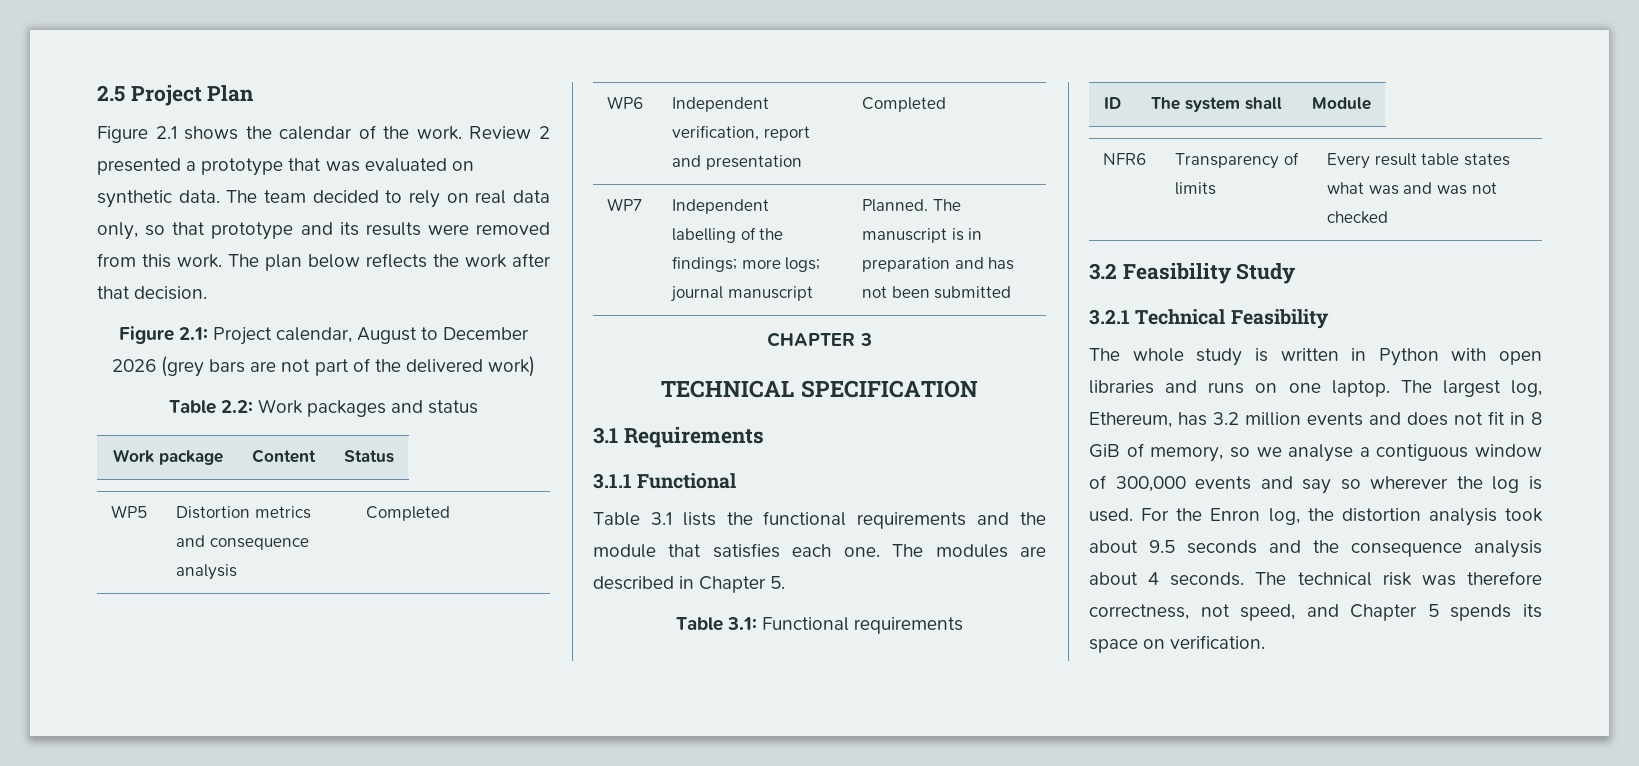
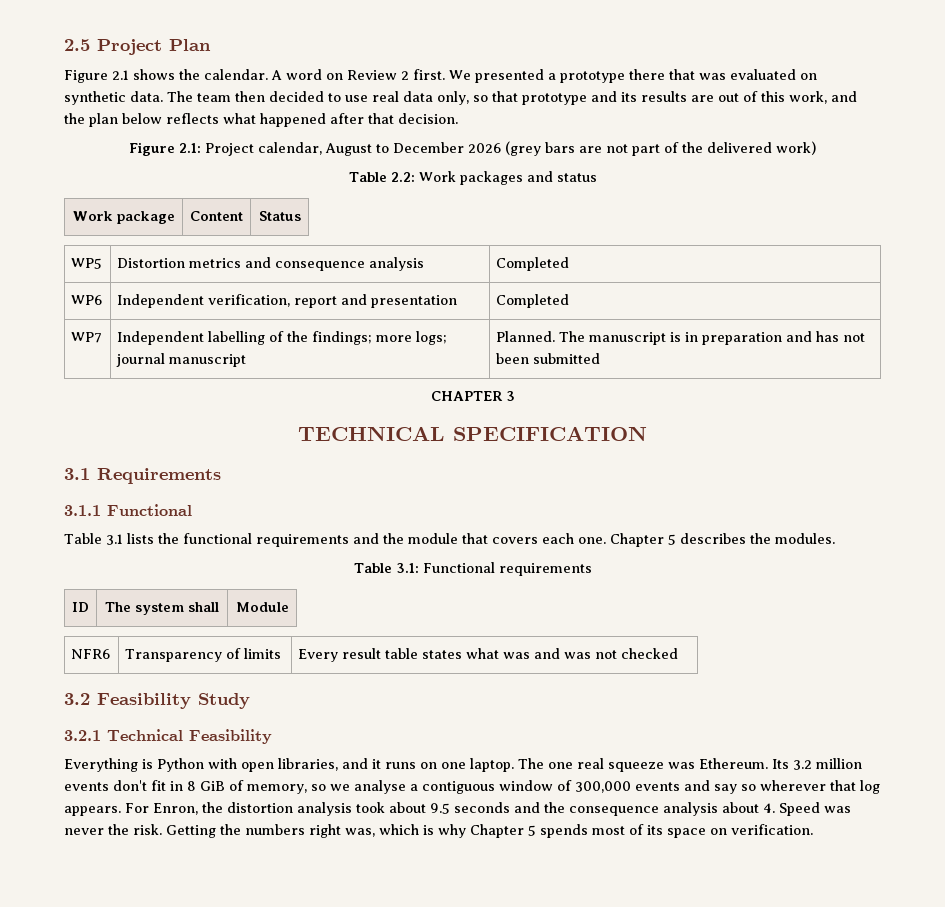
[279,125,550,140] calendar of the work. Review 2 -> [204,69,471,80] calendar. A word on Review 2 first. We
(284, 167) none -> [629,69,665,80] there
(306, 196) none -> [235,91,265,102] then
[409,190,469,208] rely on -> [345,95,368,102] use
[427,222,550,235] [97,253,259,268] were removed from this work. The -> [691,91,857,104] [64,113,85,124] are out of this work, and the
[433,254,507,268] the work -> [223,113,326,127] what happened
[712,543,780,558] satisfies -> [491,537,538,544] covers
[892,544,1046,558] [593,576,786,593] The modules are described in Chapter 5. -> [609,533,835,547] Chapter 5 describes the modules.
[1089,348,1542,366] [1089,380,1198,394] The whole study is written in Python with open libraries and -> [64,758,381,772] Everything is Python with open libraries, and it
[1442,380,1542,397] [1089,412,1483,428] largest log, Ethereum, has 3.2 million events and does not -> [548,758,862,772] [64,780,147,791] one real squeeze was Ethereum. Its 3.2 million events don't
[1456,476,1542,493] [1089,508,1300,525] the log is used. For the Enron log, -> [830,780,880,794] [64,803,198,816] that log appears. For Enron,
[1148,571,1542,586] [1089,604,1339,621] 4 seconds. The technical risk was therefore correctness, not speed, and -> [763,802,851,816] [64,824,466,838] 4. Speed was never the risk. Getting the numbers right was, which is why
(1512, 612) none -> [592,824,644,835] most of

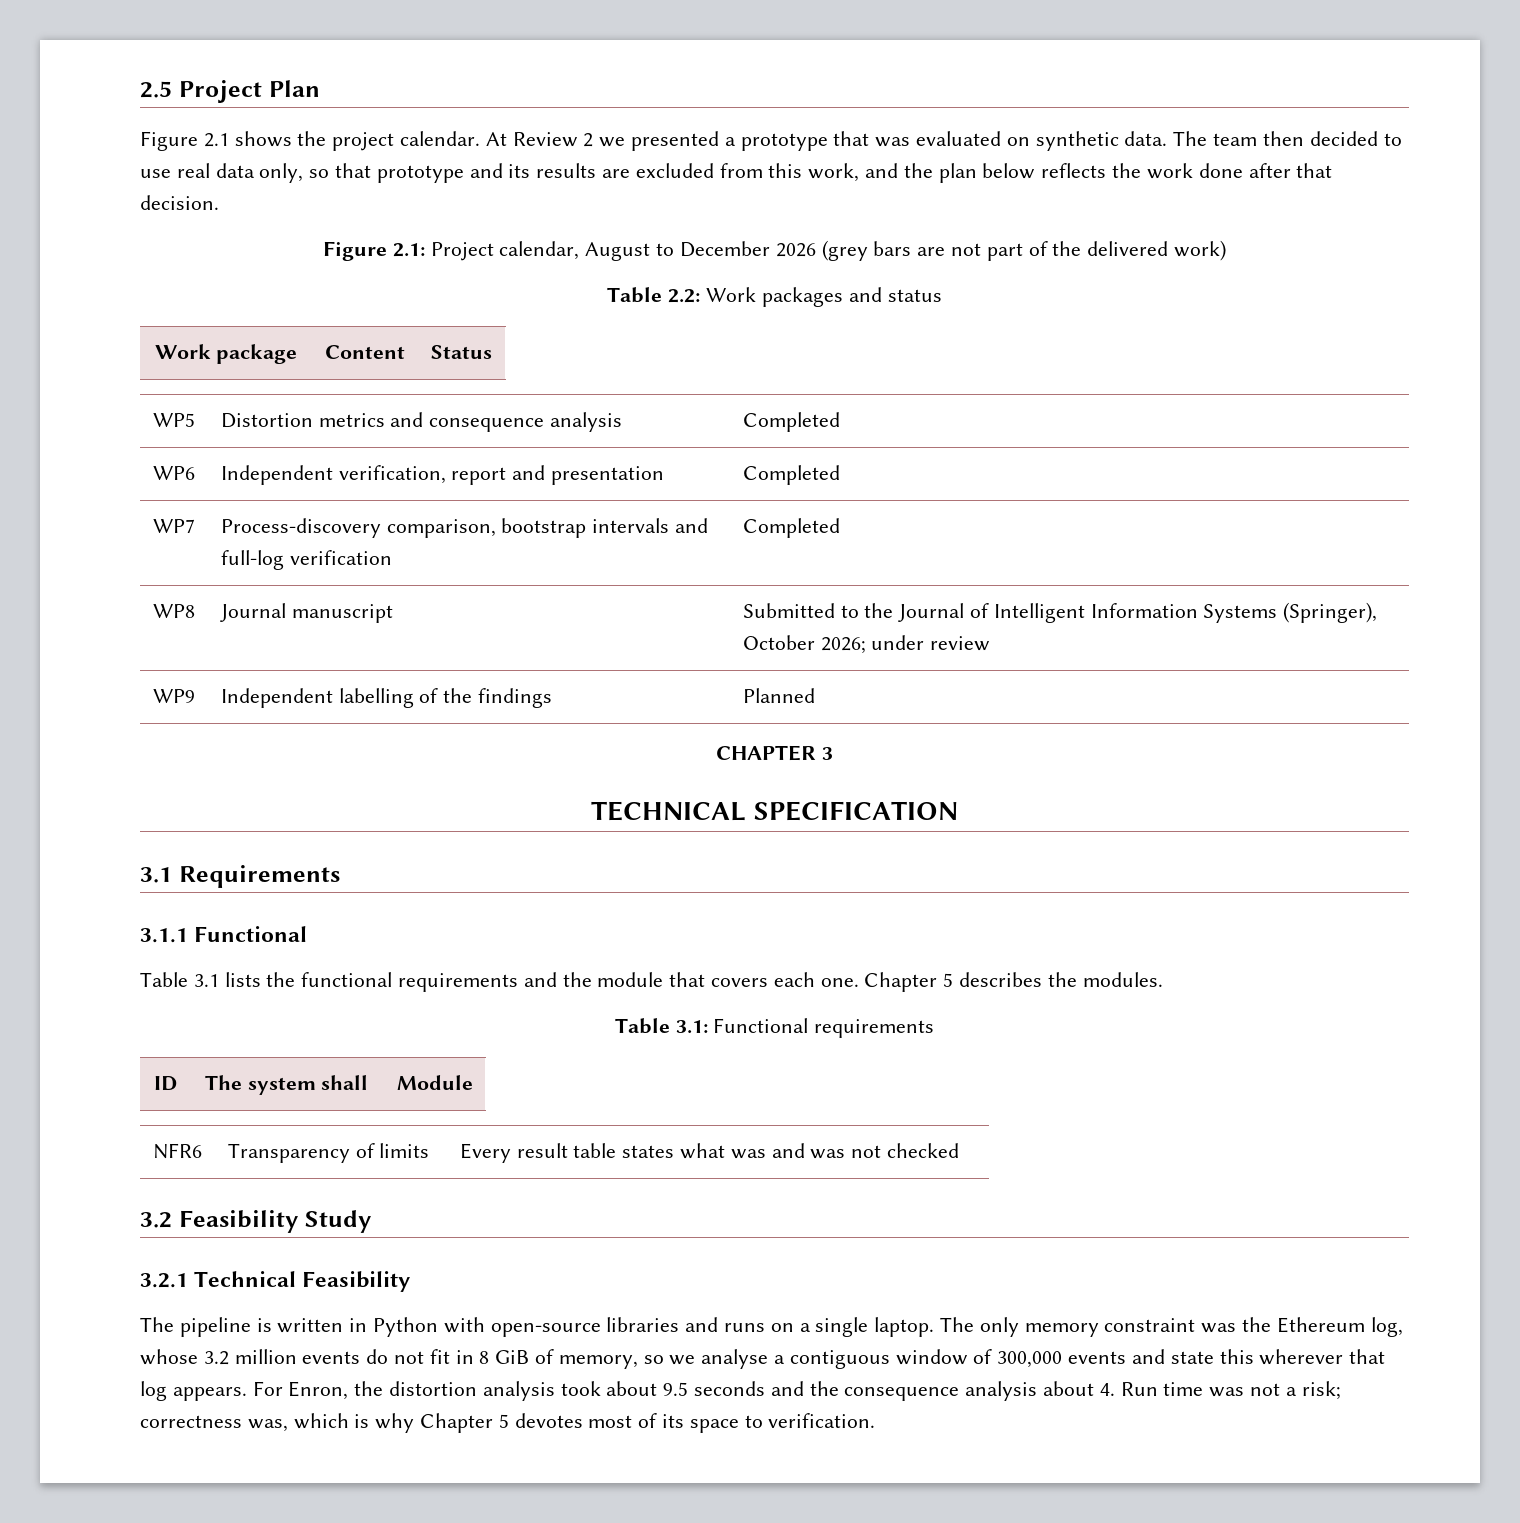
[204,69,471,80] calendar. A word on Review 2 first. We -> [332,131,626,151] project calendar. At Review 2 we
[629,69,665,80] there -> (828, 142) none
[718,91,758,102] out of -> [635,163,763,178] excluded from
[223,113,326,127] what happened -> [1112,163,1243,179] the work done
[117,331,448,345] [116,353,247,367] [496,331,866,345] [496,353,601,364] Independent labelling of the findings; more logs; journal manuscript | Planned. The manuscript is in preparation and has not been submitted -> [220,518,709,538] [220,550,392,570] [742,518,840,538] [152,604,195,618] [219,603,393,623] [742,602,1378,623] [742,635,991,654] [152,689,195,703] [220,688,553,708] [742,688,815,703] Process-discovery comparison, bootstrap intervals and full-log verification | Completed // WP8 | Journal manuscript | Submitted to the Journal of Intelligent Information Systems (Springer), October 2026; under review // WP9 | Independent labelling of the findings | Planned
[64,758,789,772] Everything is Python with open libraries, and it runs on one laptop. The one real squeeze was Ethereum. Its -> [140,1317,1403,1337] [140,1349,198,1365] The pipeline is written in Python with open-source libraries and runs on a single laptop. The only memory constraint was the Ethereum log, whose
[113,780,147,791] don't -> [366,1349,425,1364] do not
[714,784,756,794] say so -> [1170,1349,1254,1364] state this
[779,802,851,816] [64,824,341,838] Speed was never the risk. Getting the numbers right -> [1120,1381,1341,1400] [140,1415,242,1428] Run time was not a risk; correctness
[540,824,588,838] spends -> [514,1413,583,1428] devotes
[710,828,727,835] on -> [744,1415,763,1428] to

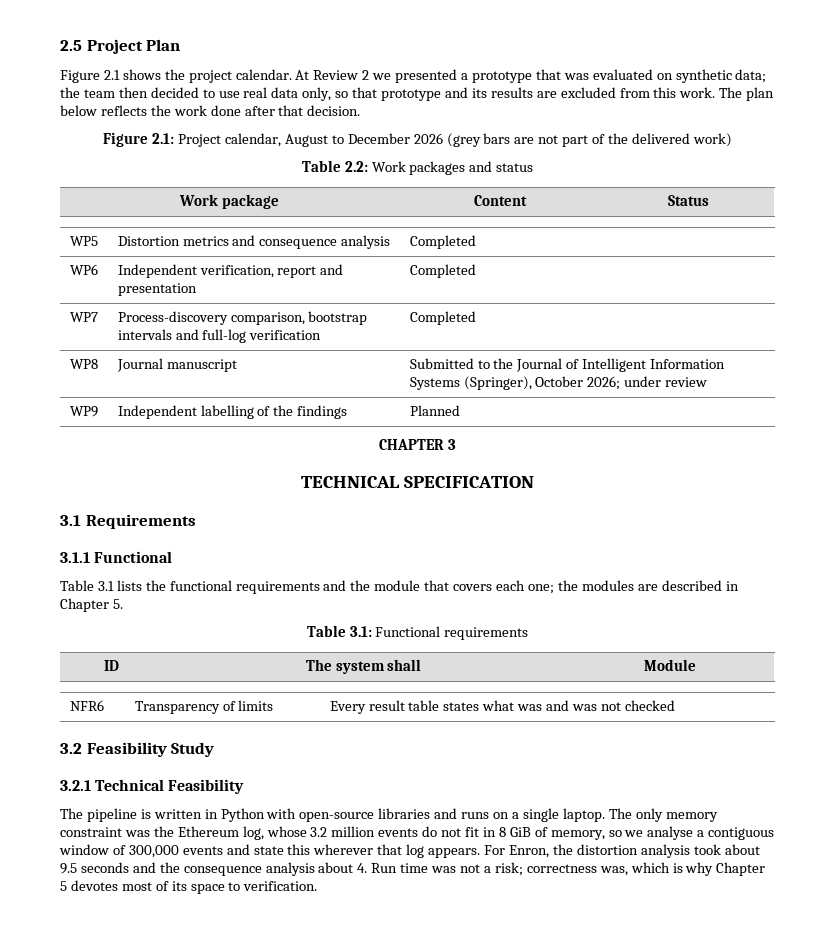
[1124,131,1208,146] data. The -> [735,69,767,83] [60,87,80,98] data; the
[808,163,933,182] work, and the -> [679,87,743,98] work. The
[820,972,1163,992] one. Chapter 5 describes the modules. -> [527,580,739,594] [60,598,123,612] one; the modules are described in Chapter 5.

